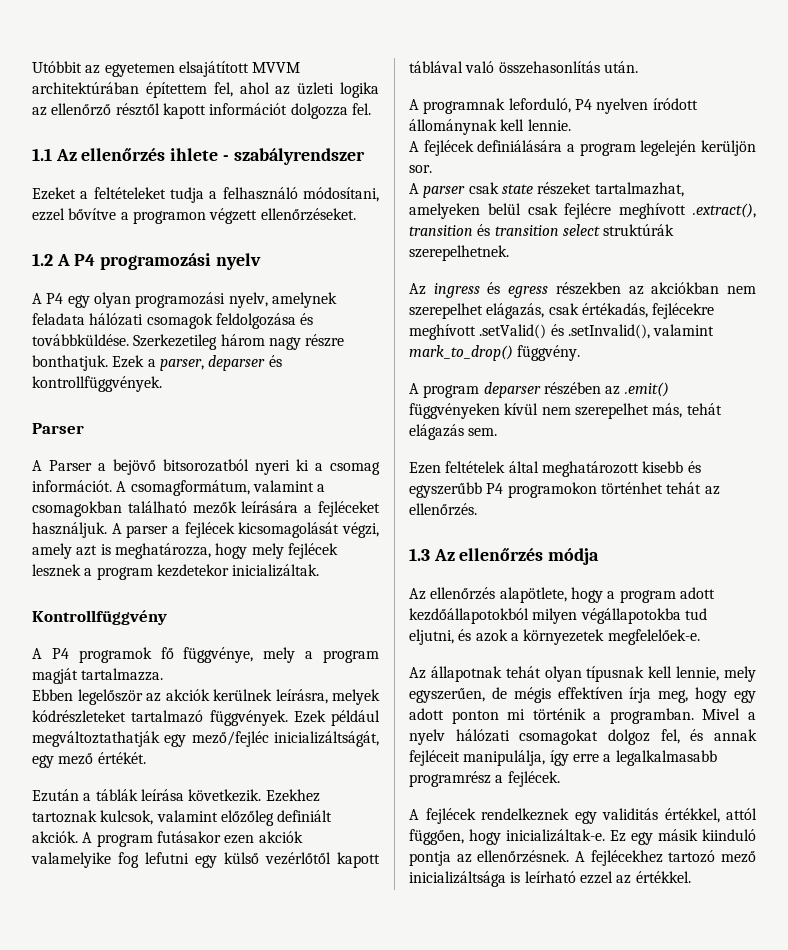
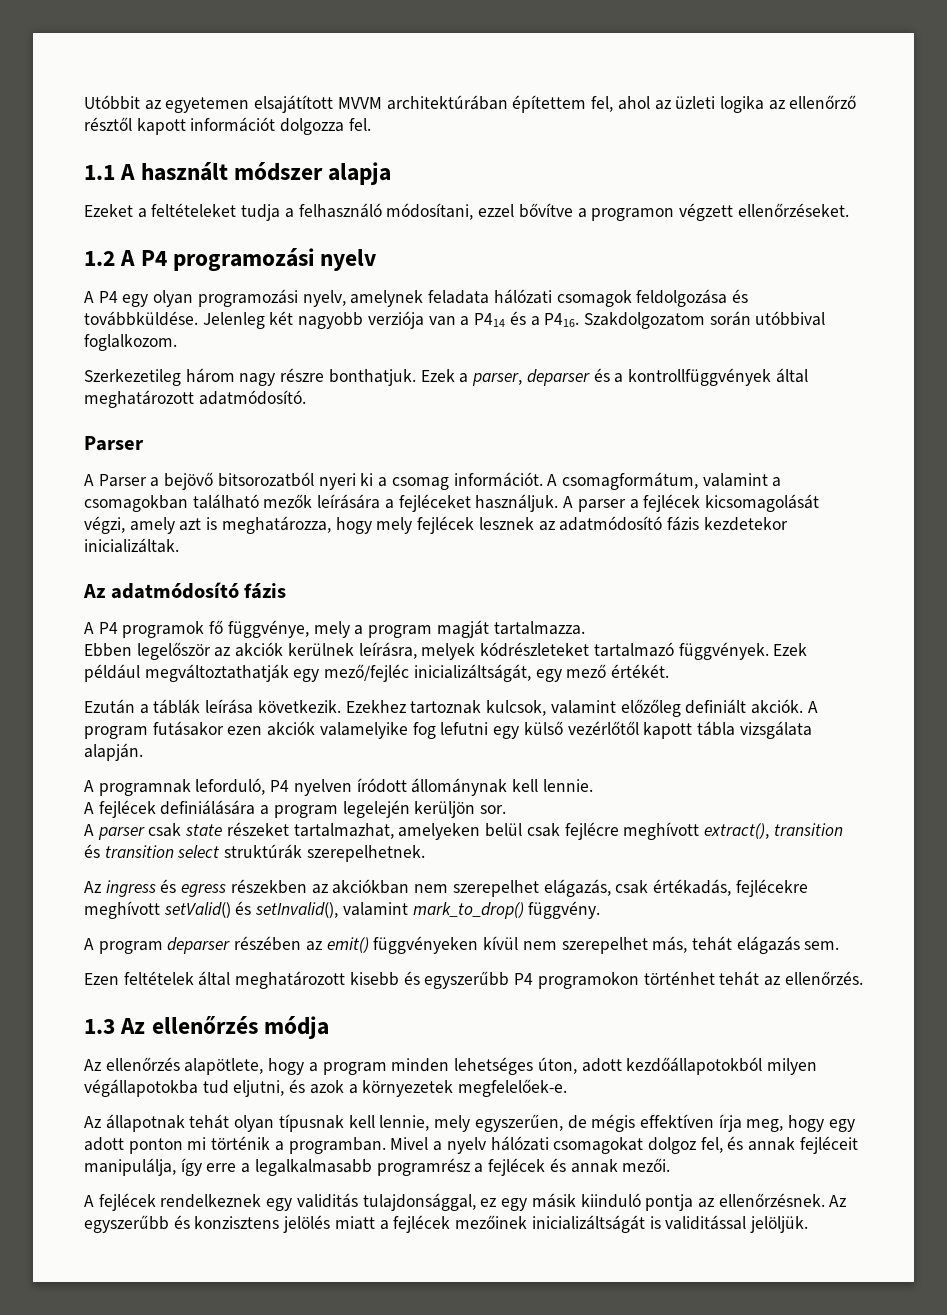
[55,148,365,165] Az ellenőrzés ihlete - szabályrendszer -> [120,162,392,185] A használt módszer alapja
(129, 340) none -> [202,311,826,329] [84,334,177,351] Jelenleg két nagyobb verziója van a P414 és a P416. Szakdolgozatom során utóbbival foglalkozom. //
[32,376,162,392] kontrollfüggvények. -> [614,368,808,386] [84,390,306,408] a kontrollfüggvények által meghatározott adatmódosító.
[84,567,153,580] a program -> [538,516,699,531] az adatmódosító fázis
[32,610,167,625] Kontrollfüggvény -> [83,582,287,599] Az adatmódosító fázis
[409,61,638,74] táblával való összehasonlítás után. -> [696,721,812,739] [84,743,143,761] tábla vizsgálata alapján.
[693,203,756,218] .extract(), -> [703,823,769,839] extract(),
[479,324,650,339] .setValid() és .setInvalid(), -> [163,901,339,918] setValid() és setInvalid(),
[624,382,669,397] .emit() -> [326,937,369,953] emit()
(676, 596) none -> [391,1057,577,1075] minden lehetséges úton,
[507,771,560,787] fejlécek. -> [488,1158,671,1176] fejlécek és annak mezői.
[664,808,757,823] [409,829,626,845] értékkel, attól függően, hogy inicializáltak-e. Ez -> [362,1193,497,1211] tulajdonsággal, ez
[575,850,756,866] [409,871,691,887] A fejlécekhez tartozó mező inicializáltsága is leírható ezzel az értékkel. -> [829,1195,847,1207] [84,1215,808,1233] Az egyszerűbb és konzisztens jelölés miatt a fejlécek mezőinek inicializáltságát is validitással jelöljük.

